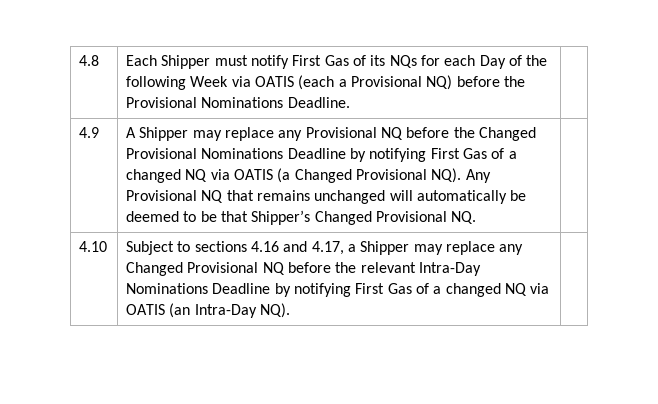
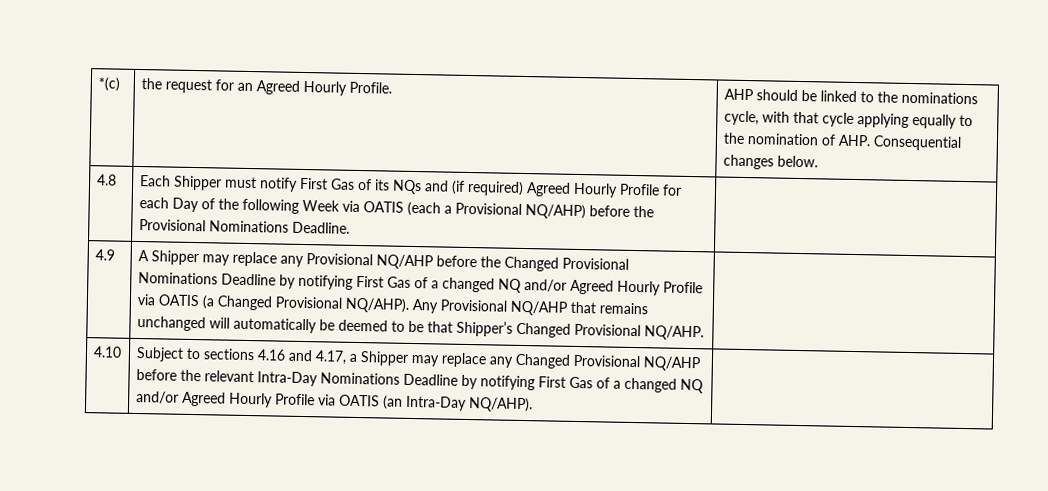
(79, 60) none -> [97,77,120,92] [140,78,392,96] [723,88,978,105] [723,110,973,129] [722,132,962,151] [722,154,818,170] *(c) | the request for an Agreed Hourly Profile. | AHP should be linked to the nominations cycle, with that cycle applying equally to the nomination of AHP. Consequential changes below. //
(417, 61) none -> [423,180,660,198] and (if required) Agreed Hourly Profile
[426,75,453,90] NQ) -> [524,204,586,220] NQ/AHP)
[381,127,404,140] NQ -> [375,254,433,270] NQ/AHP
(208, 175) none -> [523,278,703,296] and/or Agreed Hourly Profile
[431,168,462,183] NQ). -> [344,297,410,313] NQ/AHP).
[201,190,224,203] NQ -> [509,300,567,316] NQ/AHP
[451,211,477,224] NQ. -> [643,325,704,341] NQ/AHP.
[262,262,285,275] NQ -> [642,356,701,372] NQ/AHP
(528, 289) none -> [135,390,315,408] and/or Agreed Hourly Profile
[260,303,291,318] NQ). -> [467,397,533,413] NQ/AHP).

